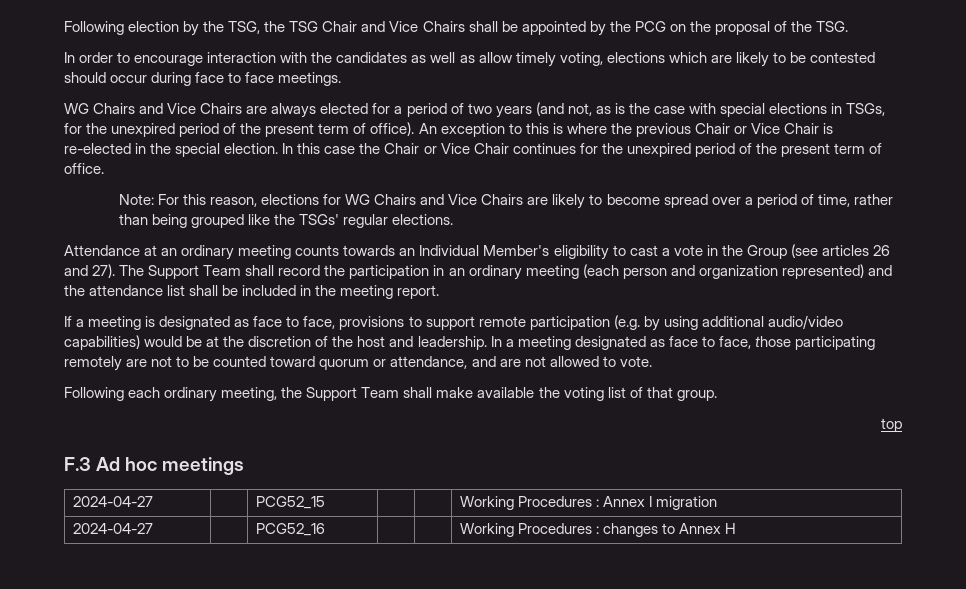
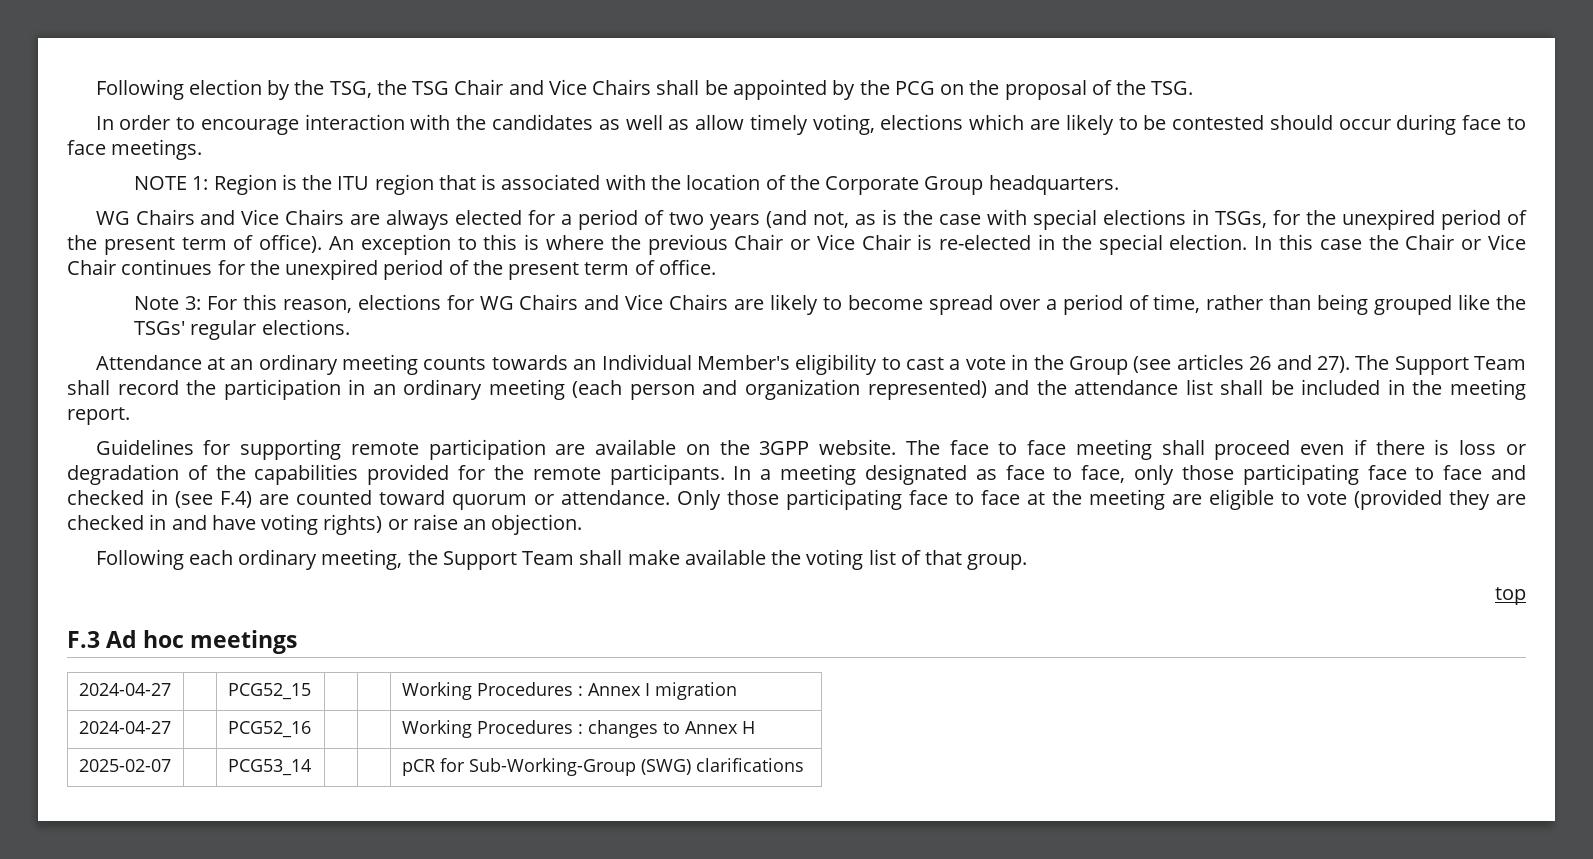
(342, 79) none -> [134,174,1119,195] // NOTE 1: Region is the ITU region that is associated with the location of the Corporate Group headquarters.
[118,194,154,205] Note: -> [134,296,202,310] Note 3:
[64,315,843,331] [64,335,487,350] If a meeting is designated as face to face, provisions to support remote participation (e.g. by using additional audio/video capabilities) would be at the discretion of the host and leadership. -> [95,439,1526,460] [67,464,725,485] Guidelines for supporting remote participation are available on the 3GPP website. The face to face meeting shall proceed even if there is loss or degradation of the capabilities provided for the remote participants.
[754,336,875,350] [64,356,652,371] those participating remotely are not to be counted toward quorum or attendance, and are not allowed to vote. -> [1134,464,1527,485] [67,489,1526,510] [67,514,583,535] only those participating face to face and checked in (see F.4) are counted toward quorum or attendance. Only those participating face to face at the meeting are eligible to vote (provided they are checked in and have voting rights) or raise an objection.
(737, 528) none -> [78,759,171,772] [227,759,311,776] [401,758,804,776] // 2025-02-07 | | PCG53_14 | | | pCR for Sub-Working-Group (SWG) clarifications

